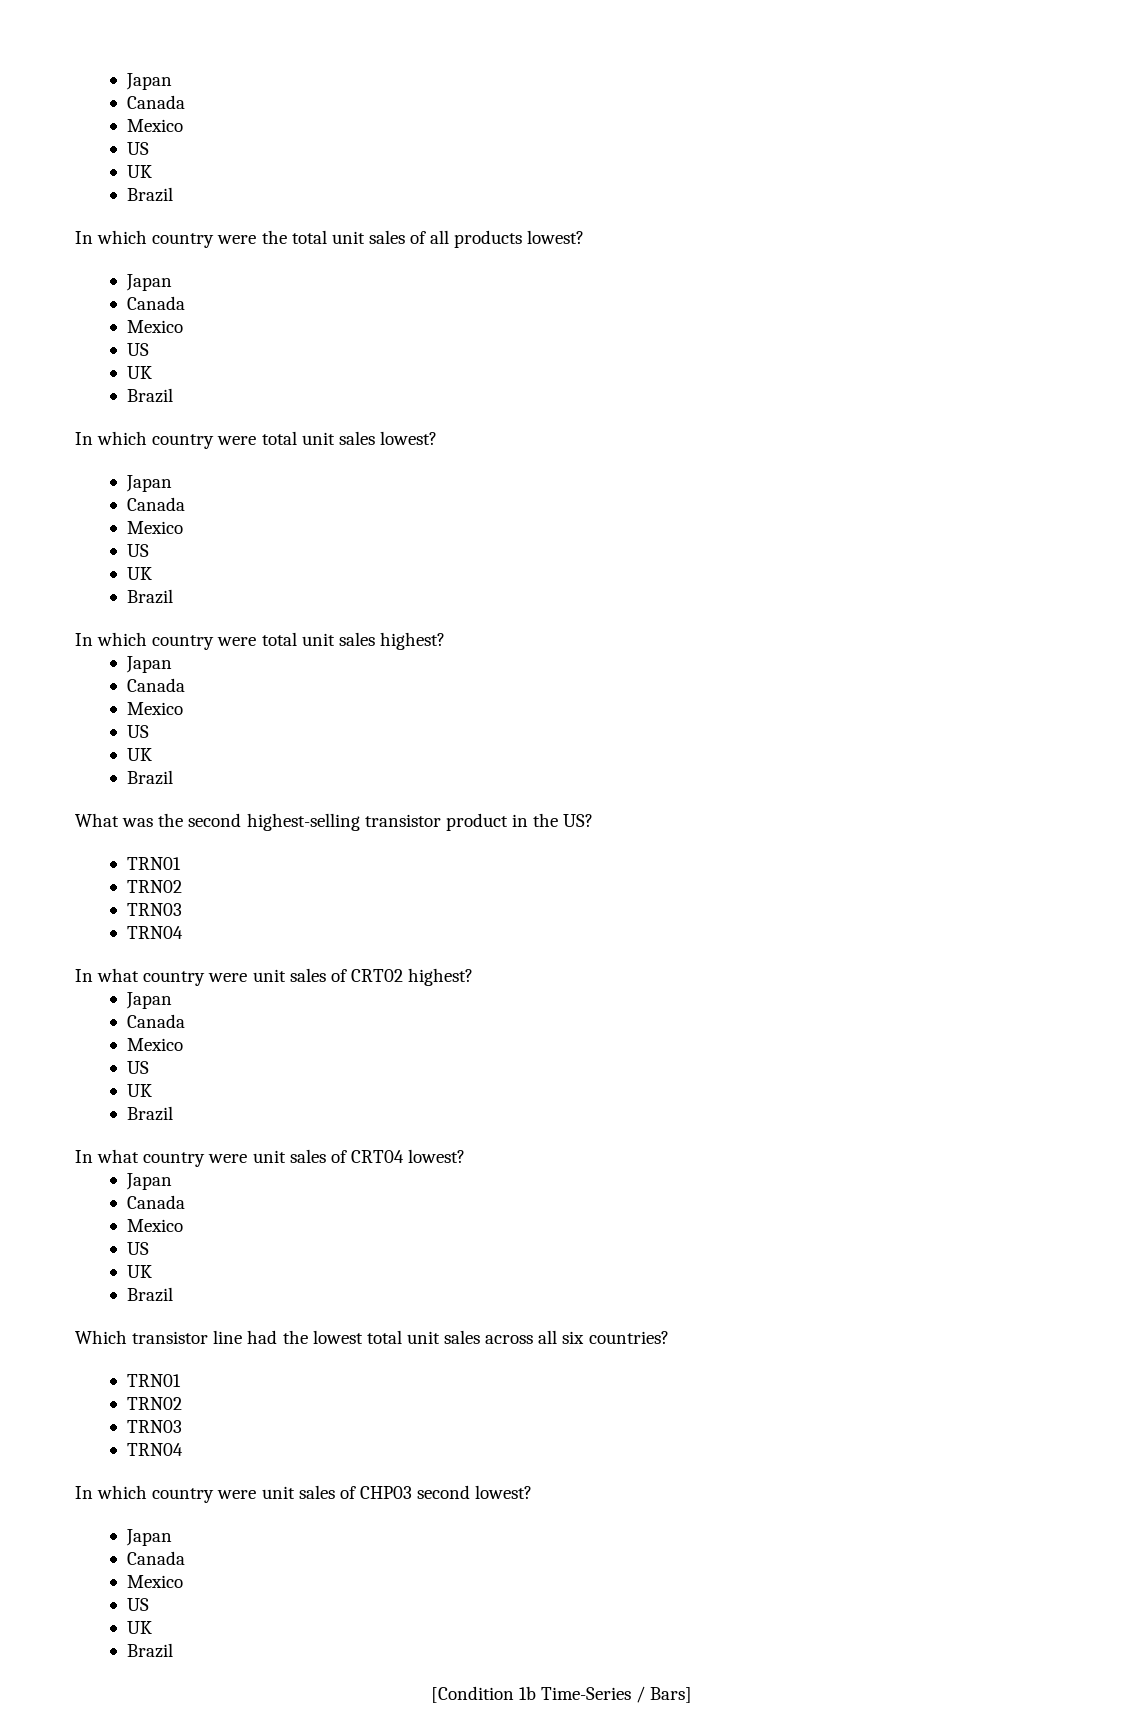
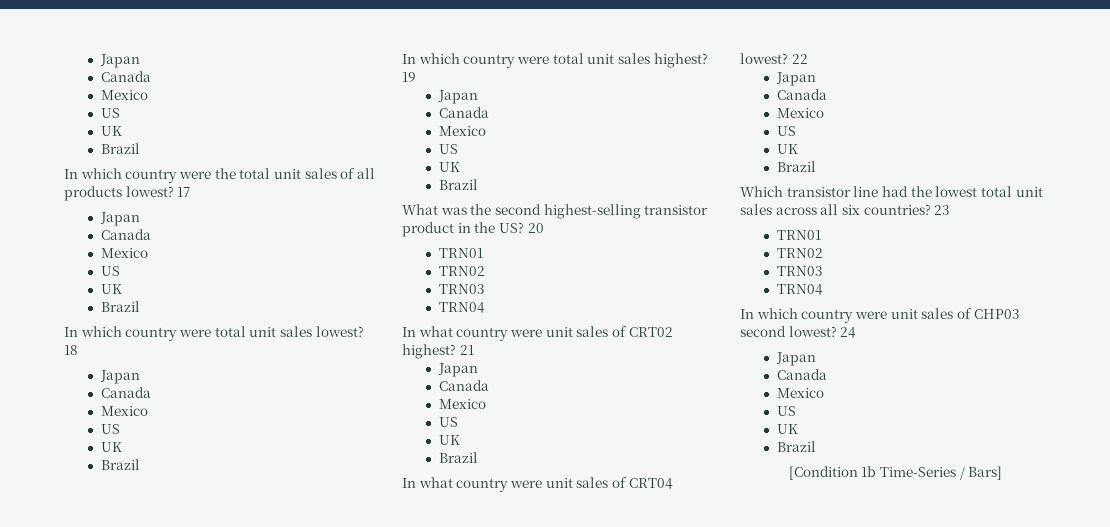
(585, 237) none -> [177,187,191,197] 17
(437, 438) none -> [64,345,78,355] 18
(445, 641) none -> [402,72,416,82] 19
(594, 820) none -> [527,223,544,233] 20
(474, 977) none -> [459,345,474,355] 21
(466, 1156) none -> [791,54,808,64] 22
(669, 1337) none -> [934,205,951,215] 23
(533, 1492) none -> [840,327,857,338] 24

